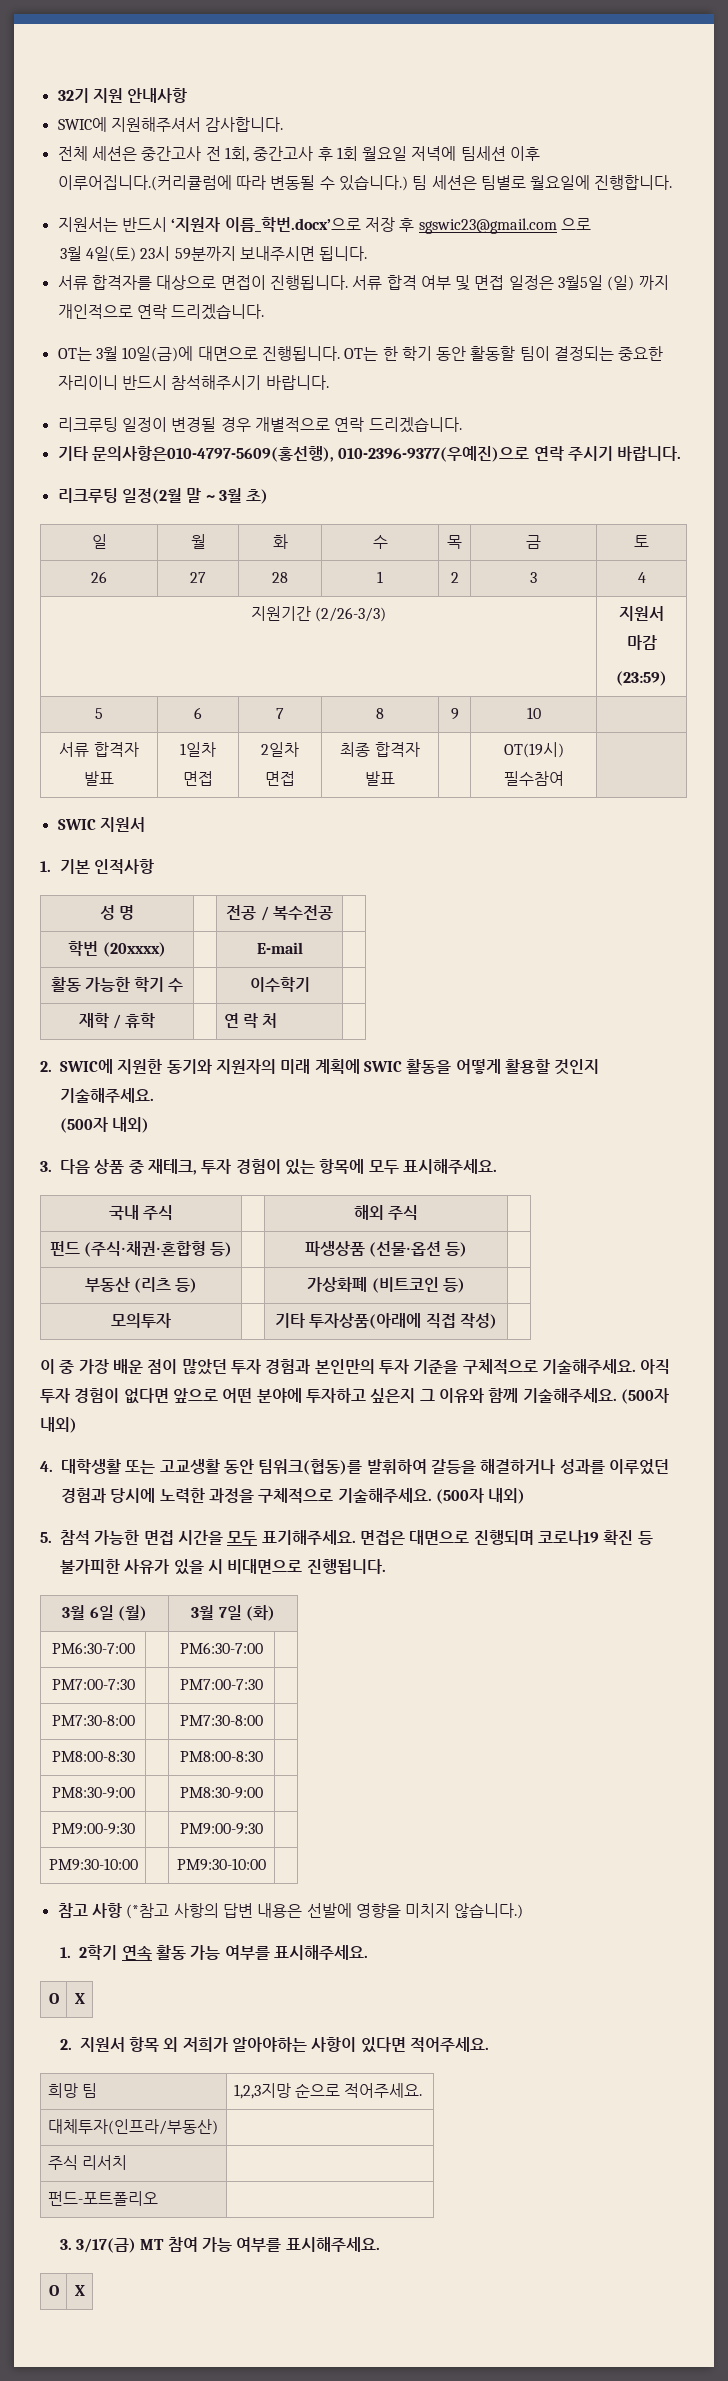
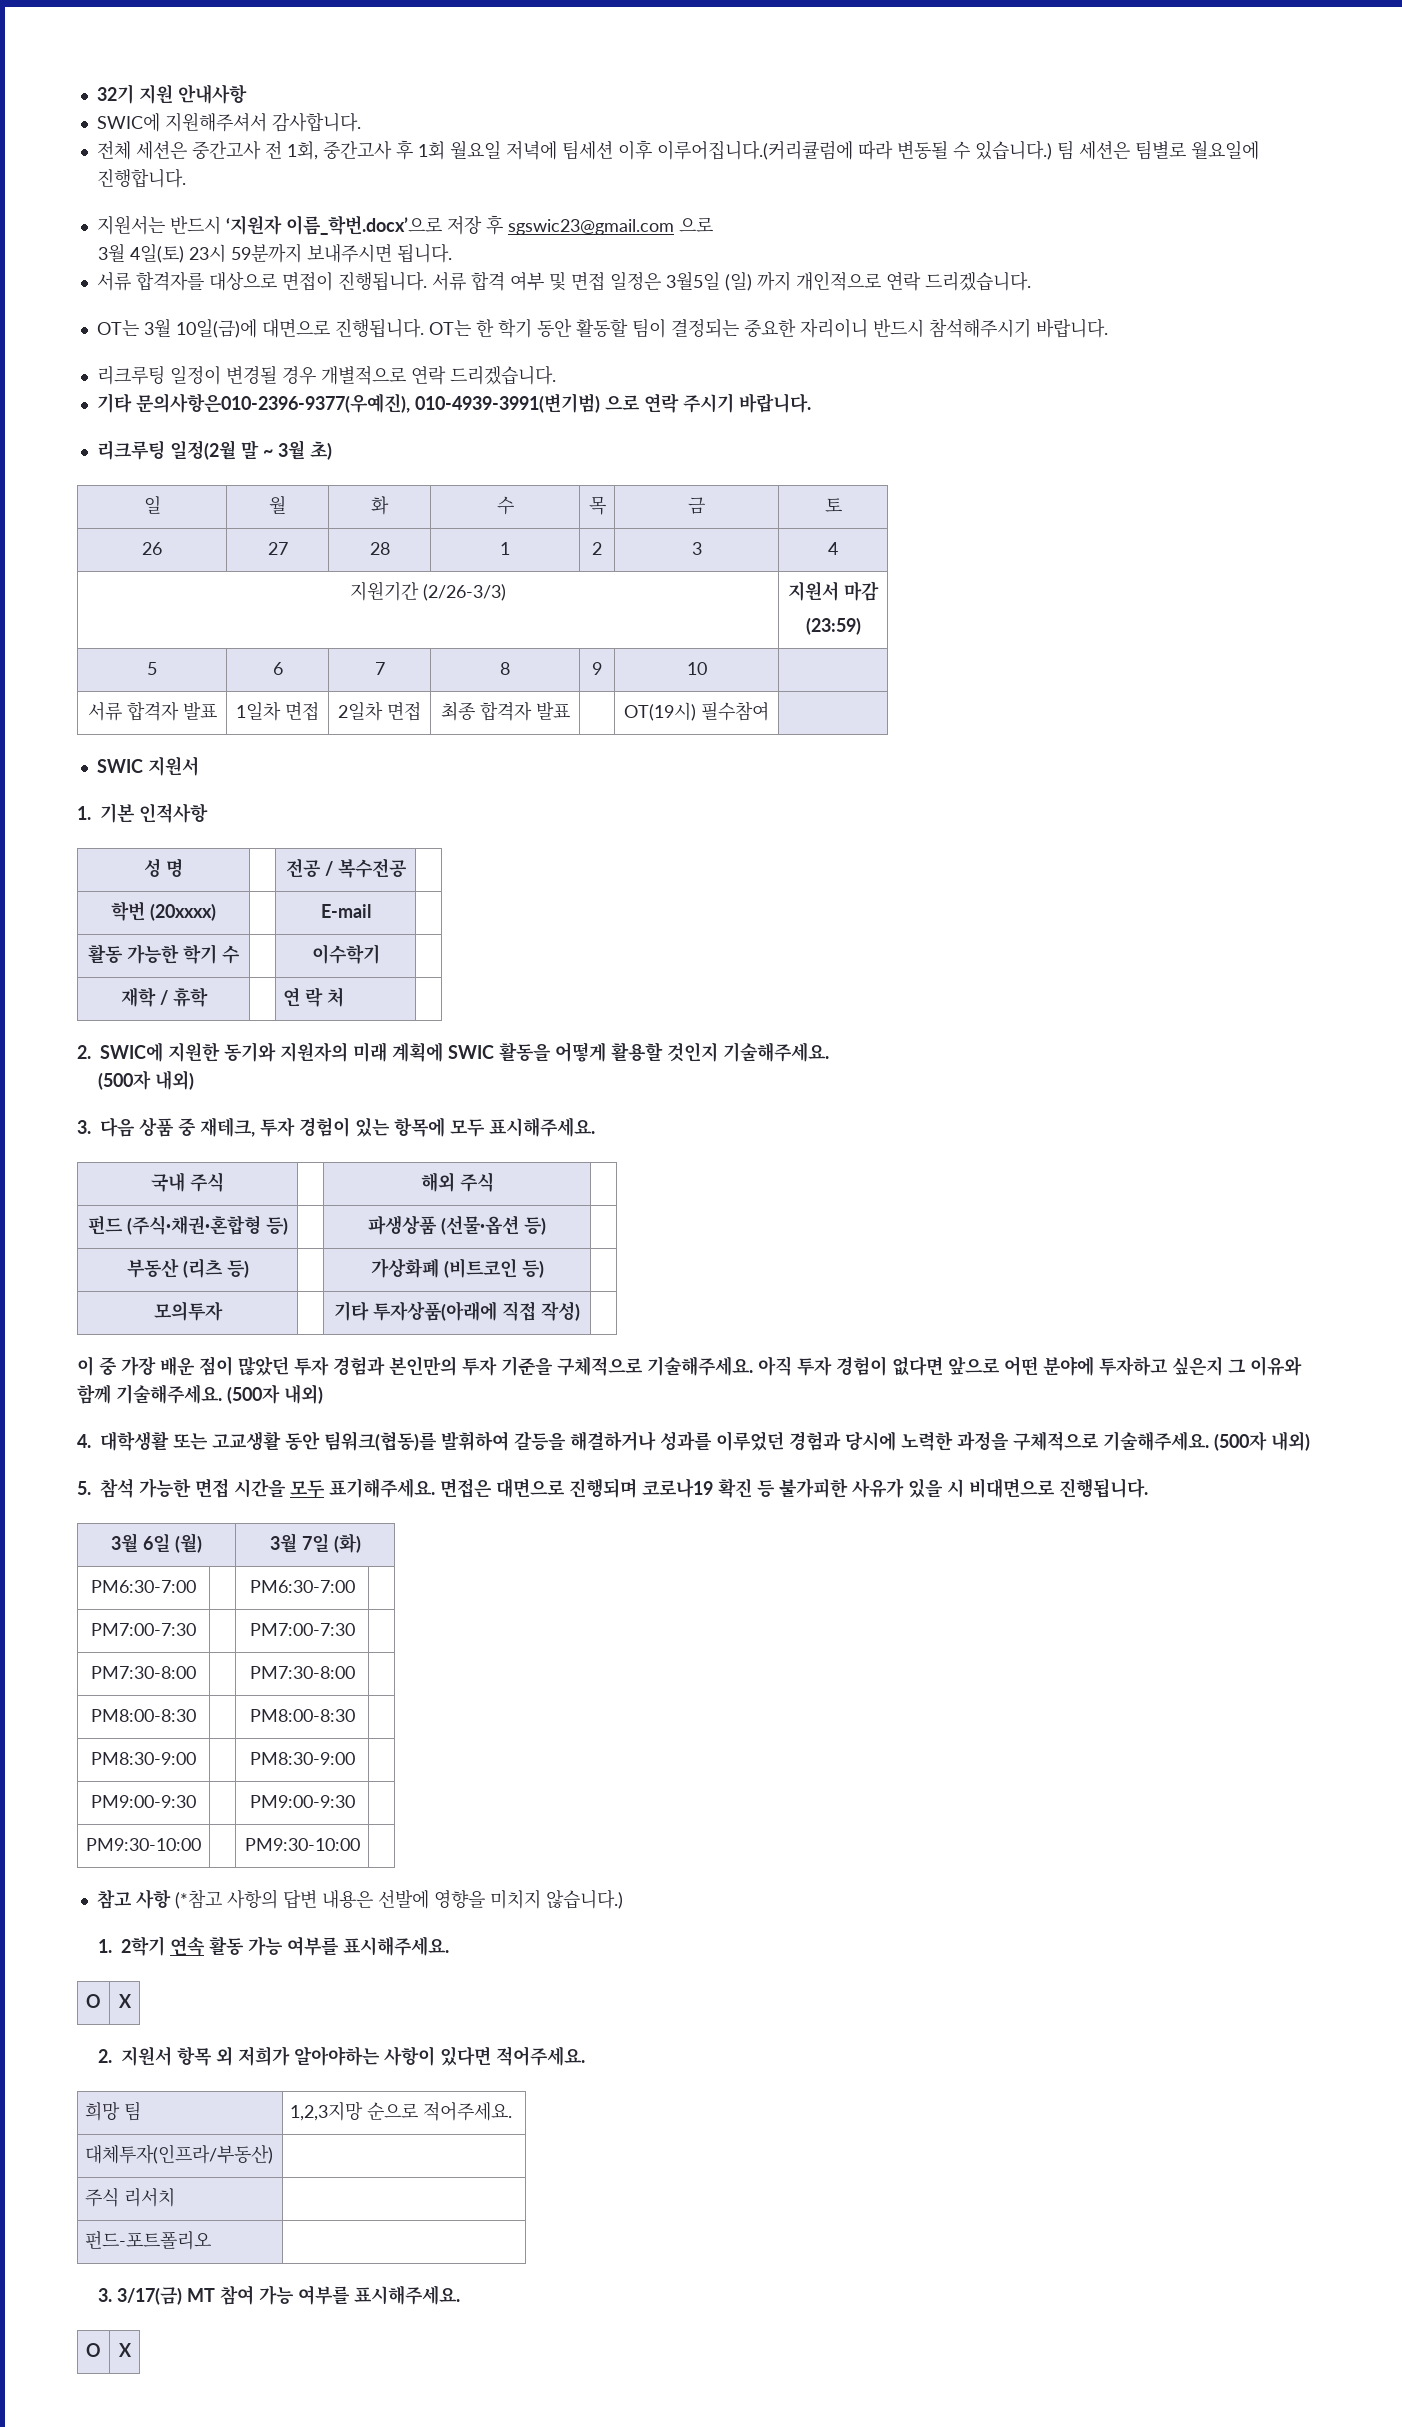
[91,446,530,462] 문의사항은010-4797-5609(홍선행), 010-2396-9377(우예진)으로 -> [135,393,640,413] 문의사항은010-2396-9377(우예진), 010-4939-3991(변기범) 으로

